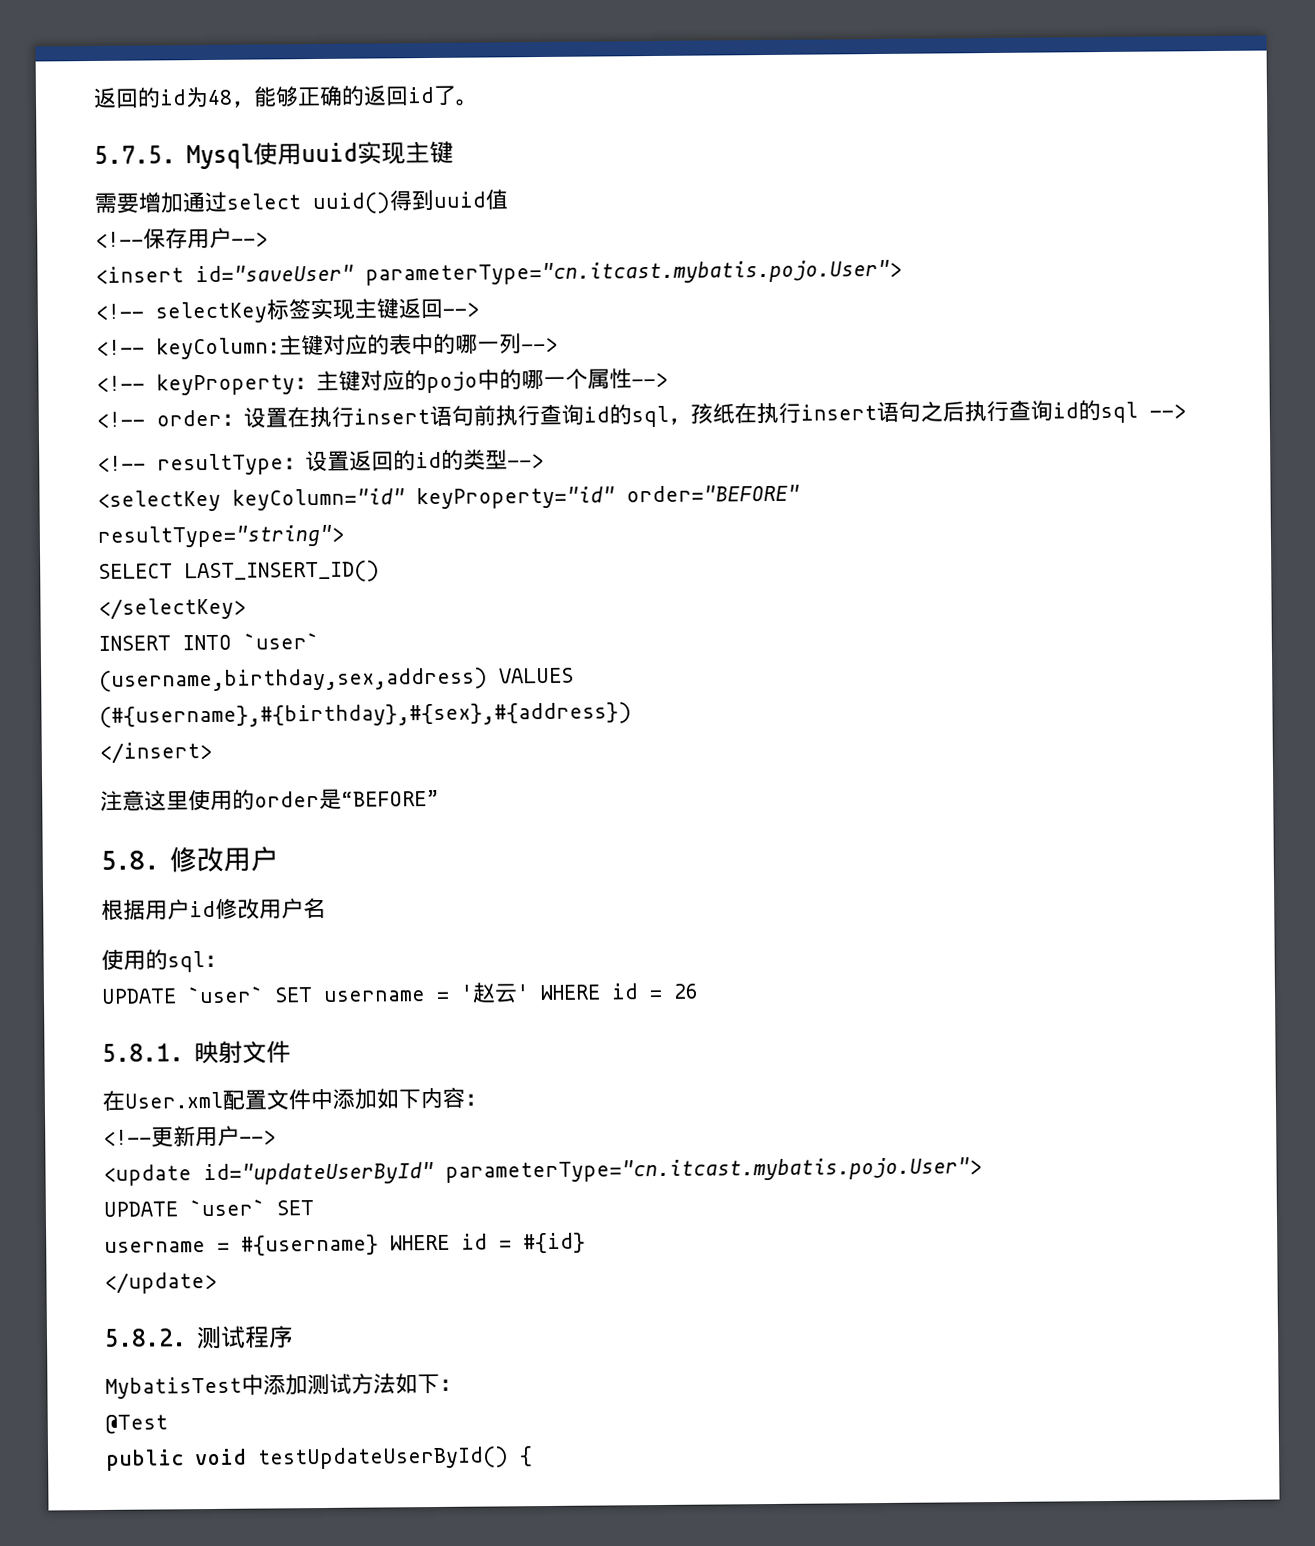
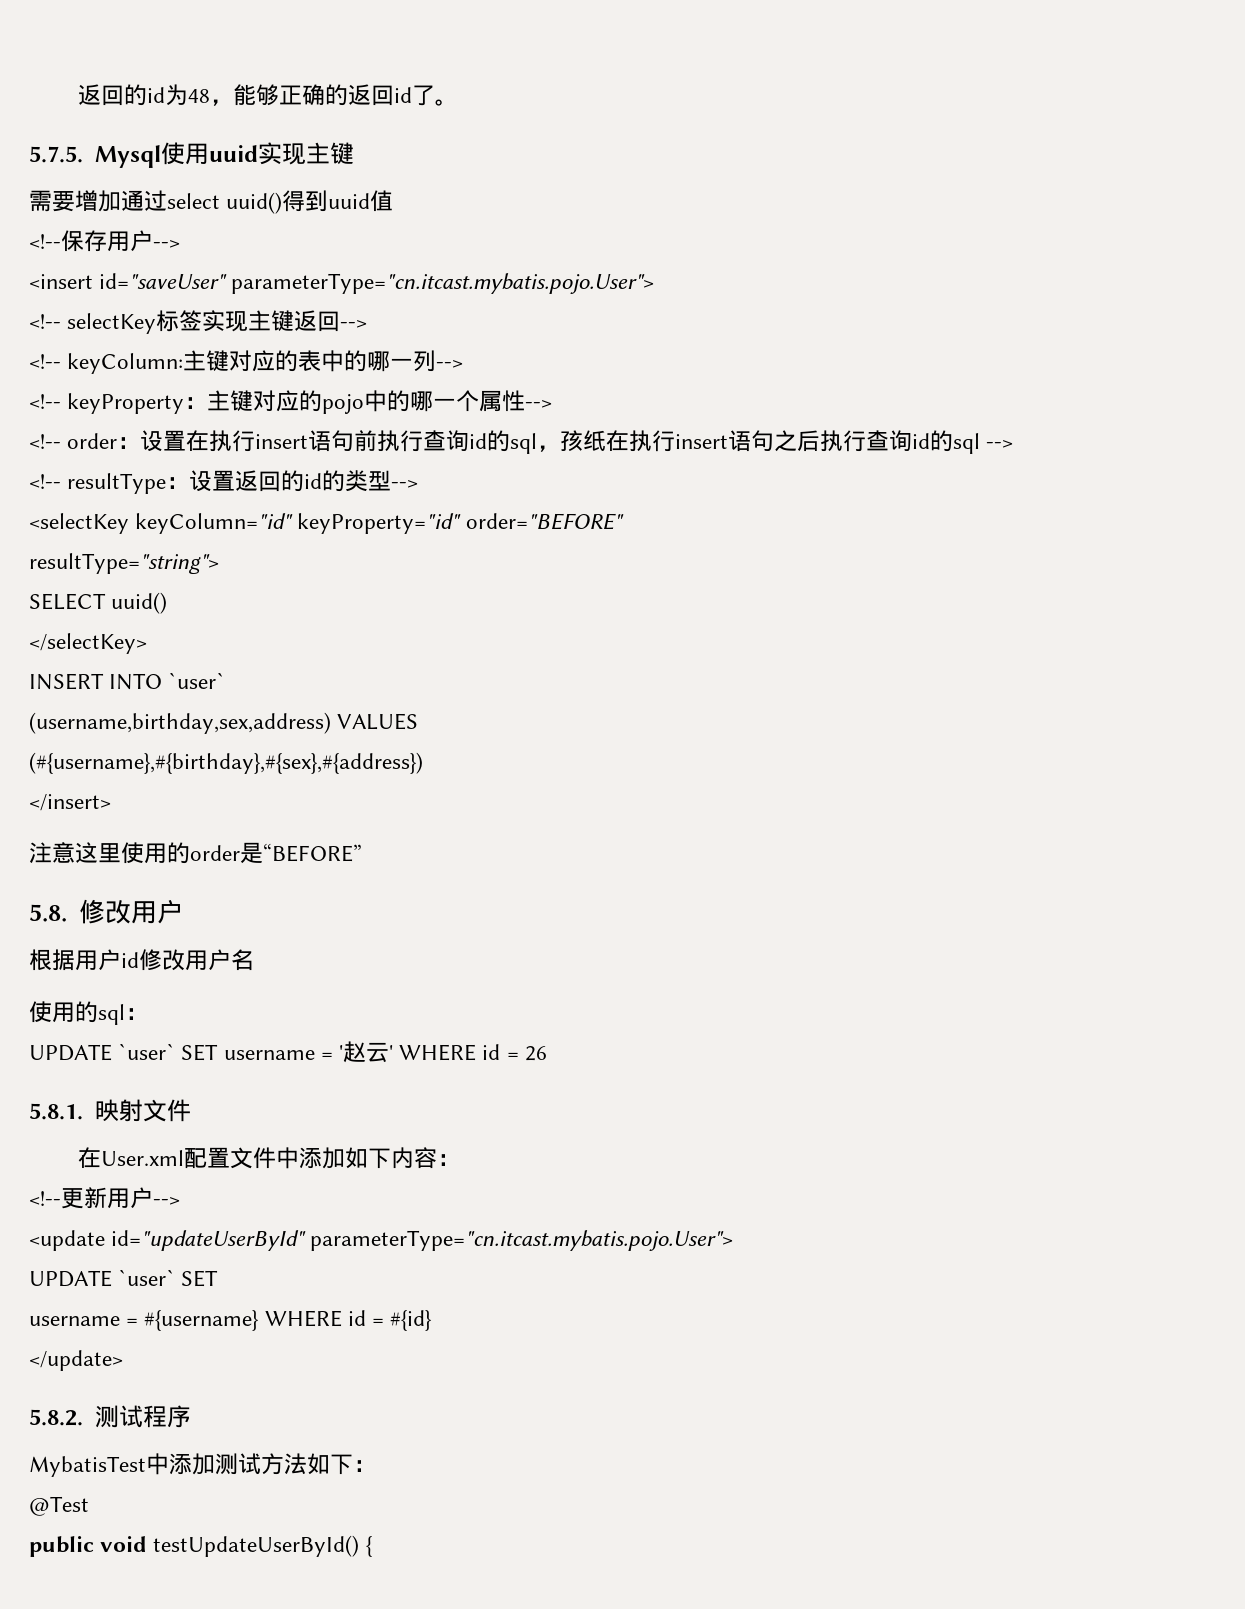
[184,560,380,584] LAST_INSERT_ID() -> [111,592,168,614] uuid()

